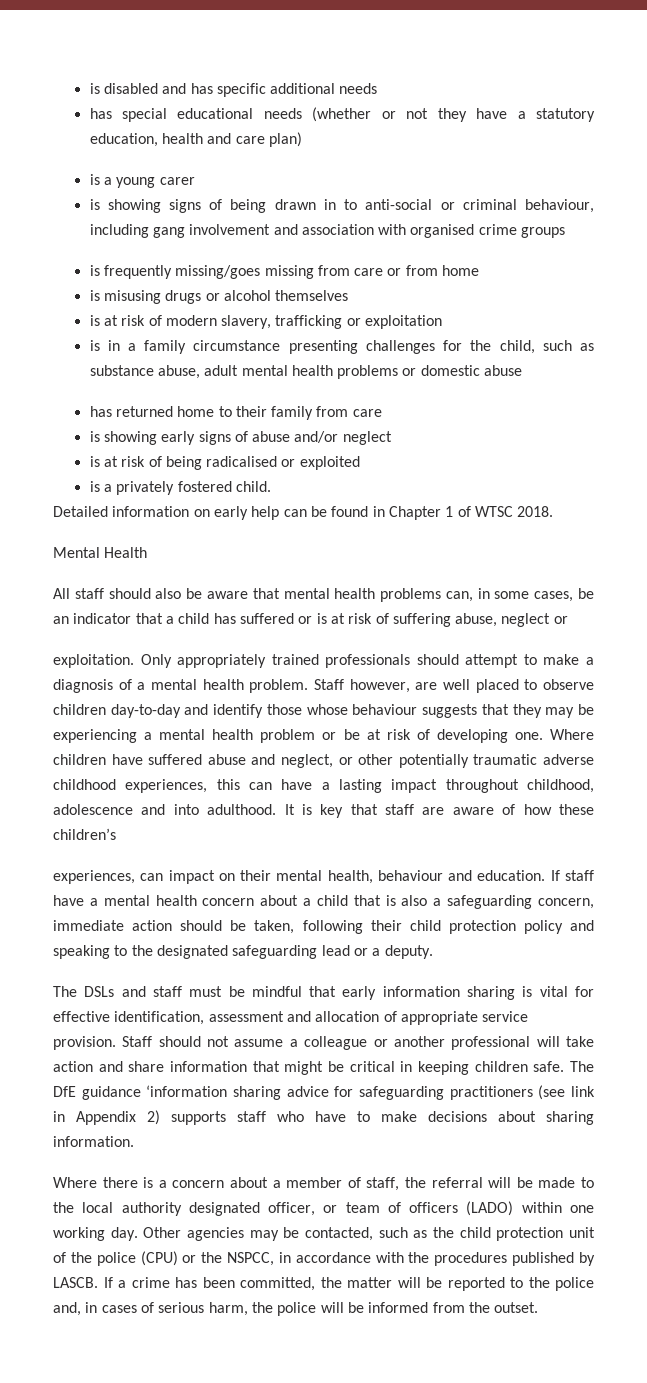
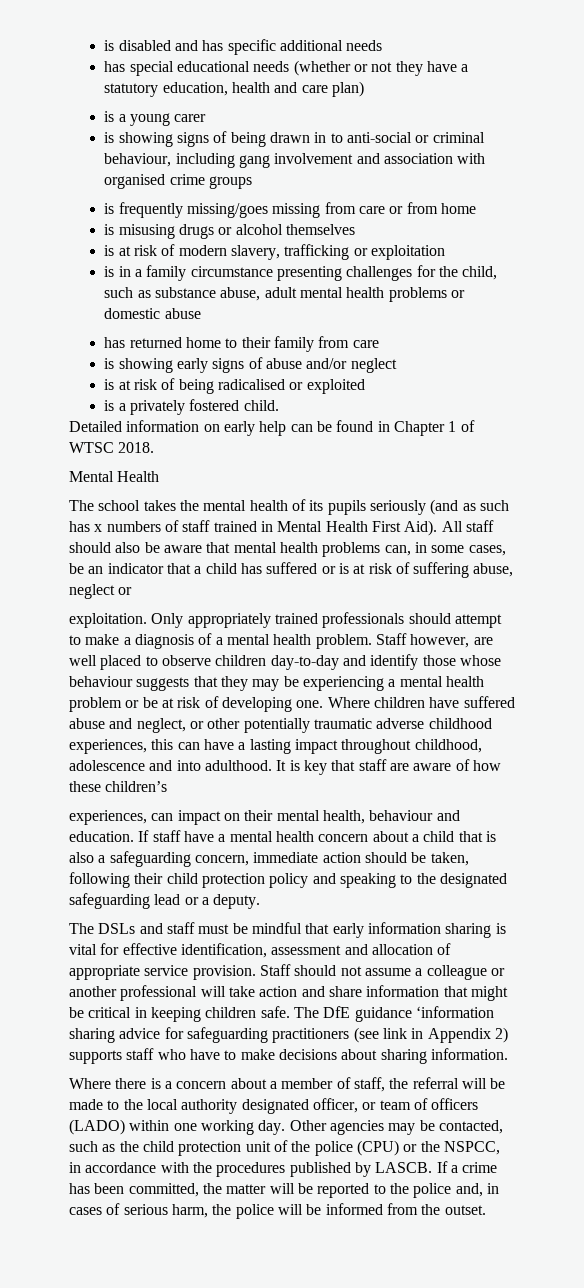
(148, 552) none -> [69,499,509,515] [69,520,438,536] The school takes the mental health of its pupils seriously (and as such has x numbers of staff trained in Mental Health First Aid).

